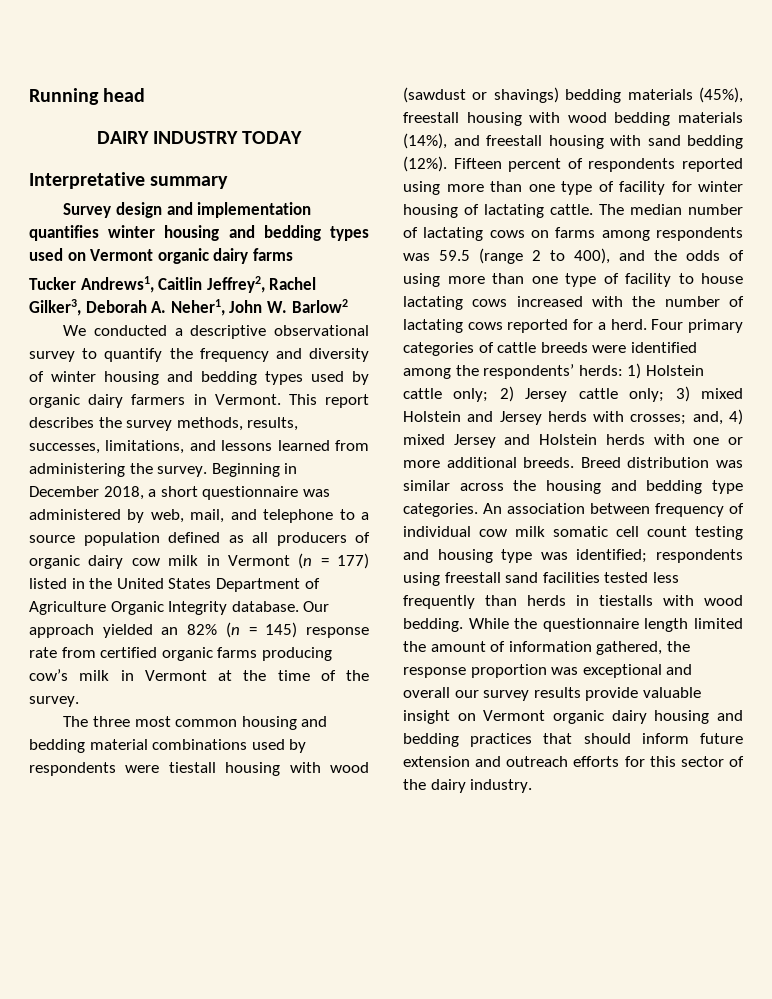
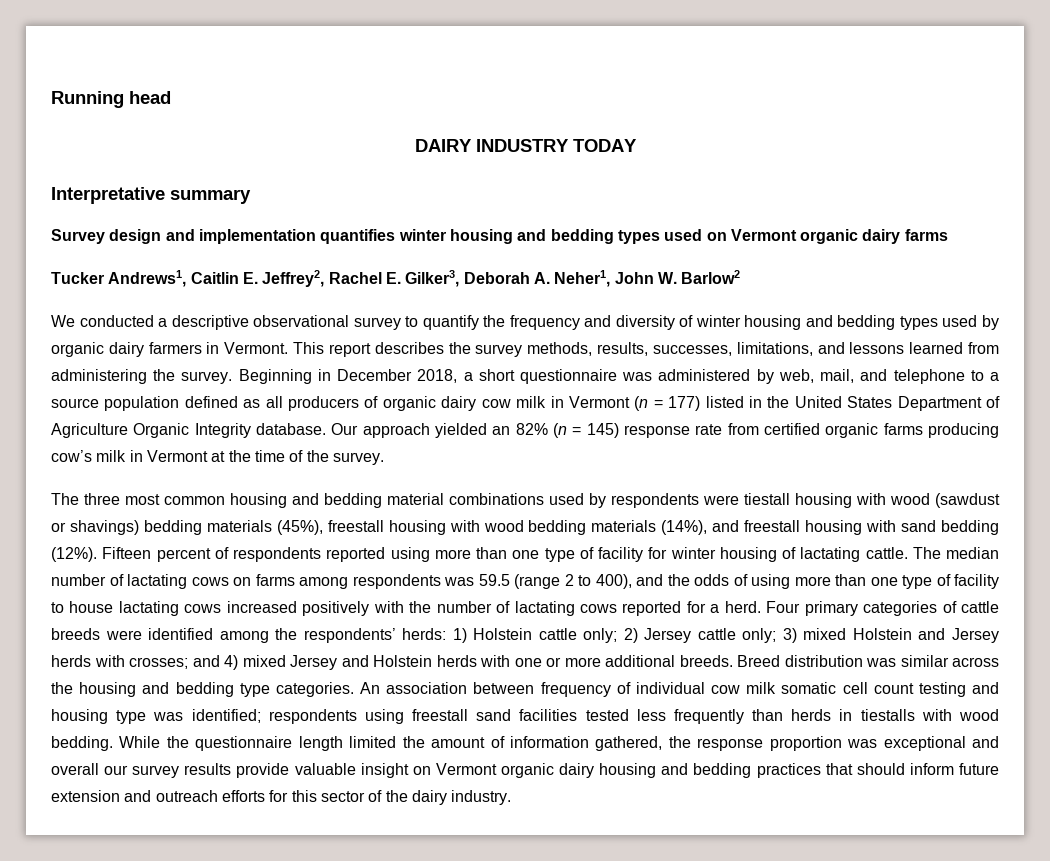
(203, 283) none -> [242,272,258,284] E.
(317, 283) none -> [385,272,401,284] E.
(583, 301) none -> [302,601,370,616] positively
[692,411,723,425] and, -> [192,655,220,667] and

